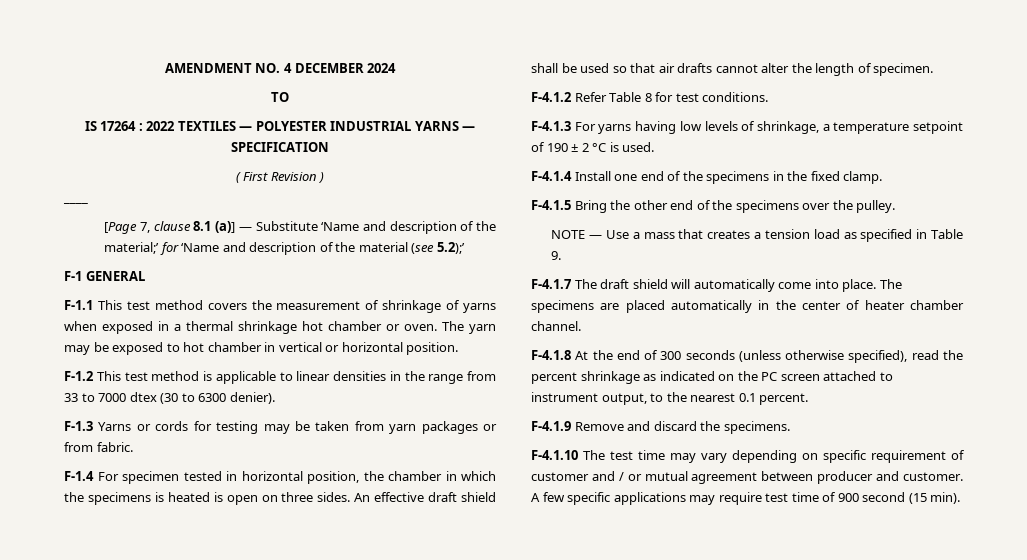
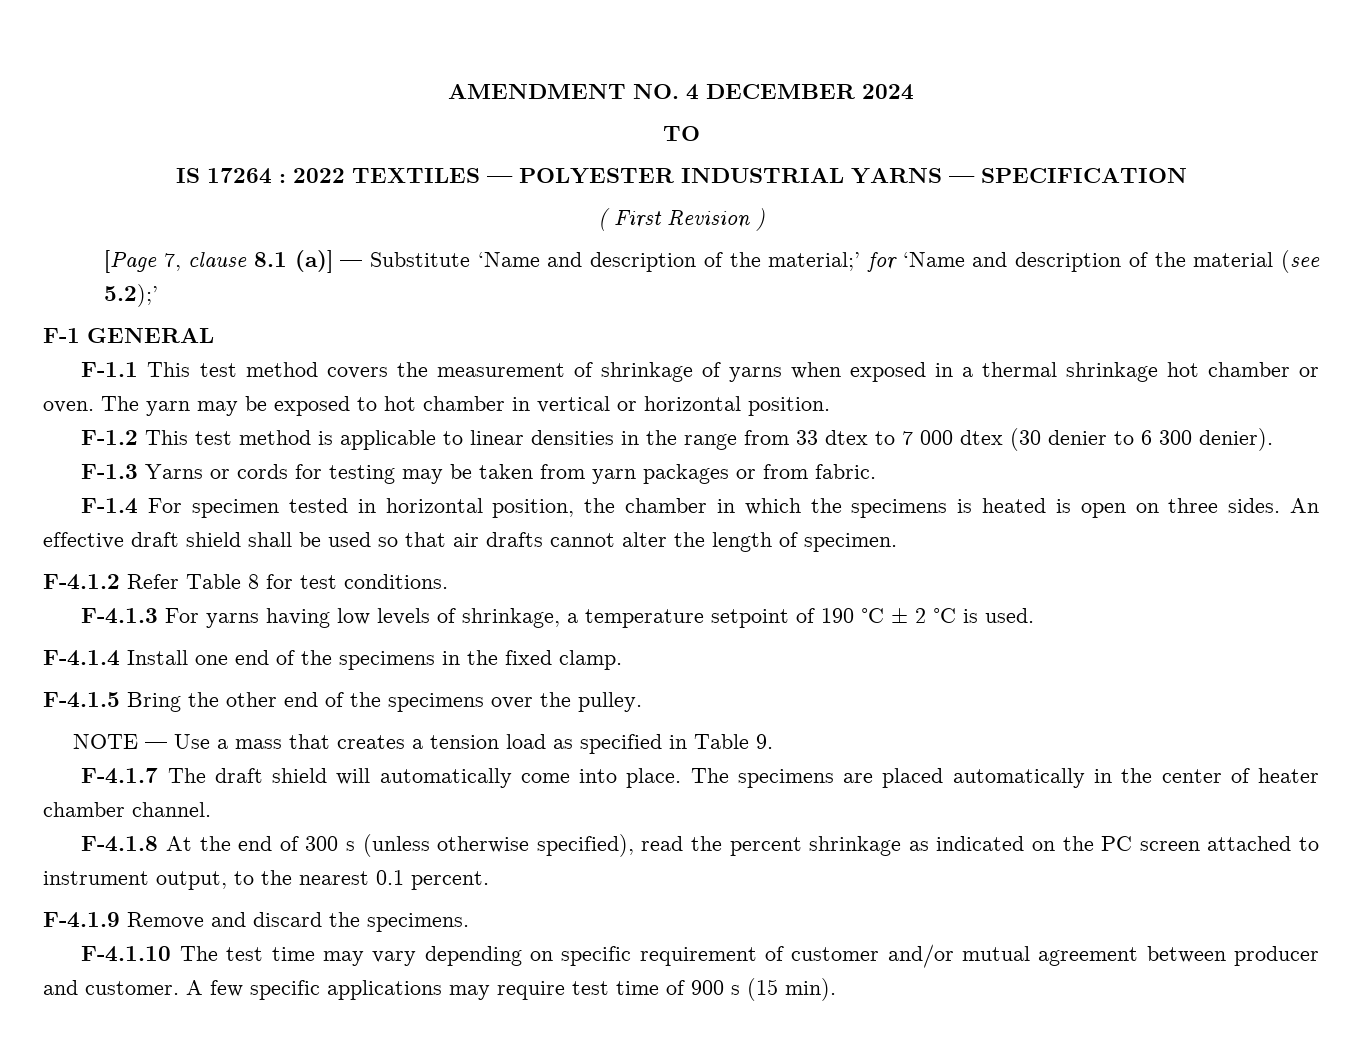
[63,202,88,204] // ____ -> (765, 219) none
[81,392,227,404] to 7000 dtex (30 to 6300 -> [825,428,1193,451] dtex to 7 000 dtex (30 denier to 6 300
(568, 147) none -> [861,608,885,623] °C
[685,350,735,360] seconds -> [346,841,356,851] s
[591,471,642,481] and / or -> [887,944,954,968] and/or
[862,492,906,502] second -> [731,985,740,995] s

